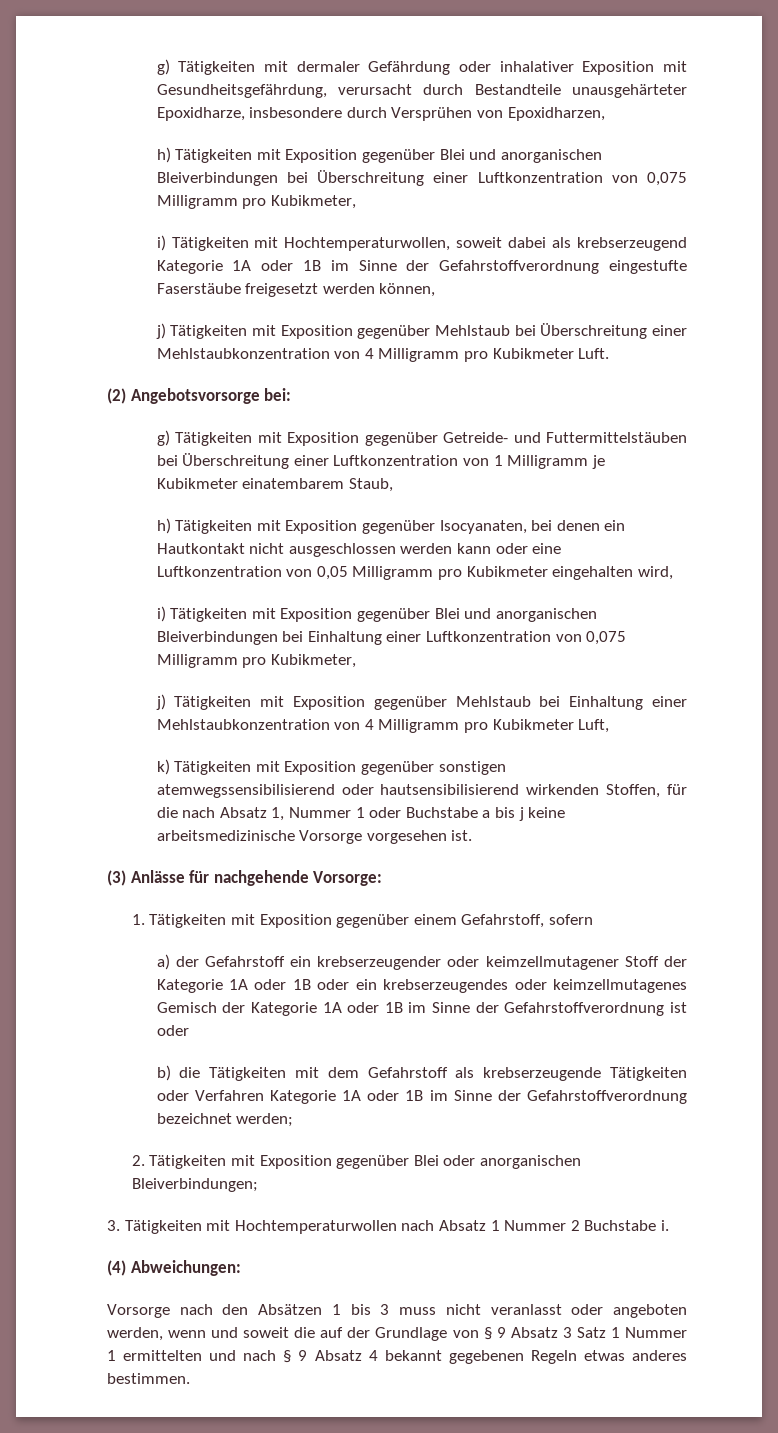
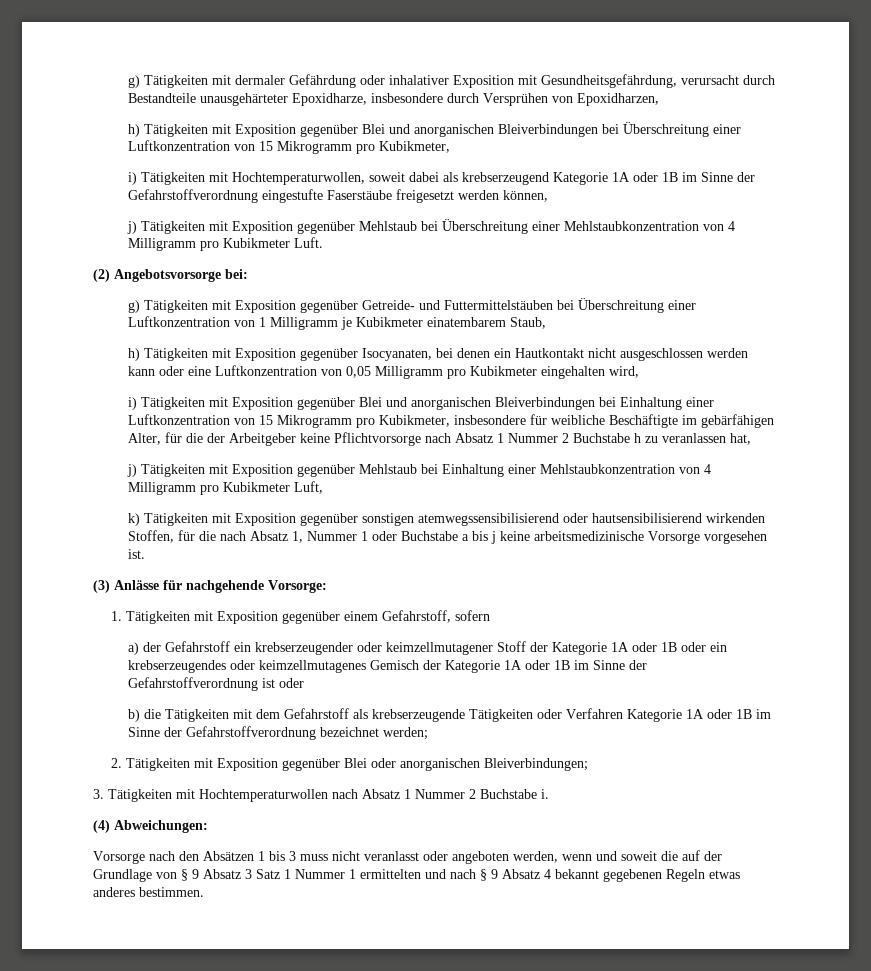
[647,172,687,186] [156,195,238,209] 0,075 Milligramm -> [259,141,353,154] 15 Mikrogramm
[586,631,627,645] [156,654,356,668] 0,075 Milligramm pro Kubikmeter, -> [259,414,775,428] [128,432,752,446] 15 Mikrogramm pro Kubikmeter, insbesondere für weibliche Beschäftigte im gebärfähigen Alter, für die der Arbeitgeber keine Pflichtvorsorge nach Absatz 1 Nummer 2 Buchstabe h zu veranlassen hat,

